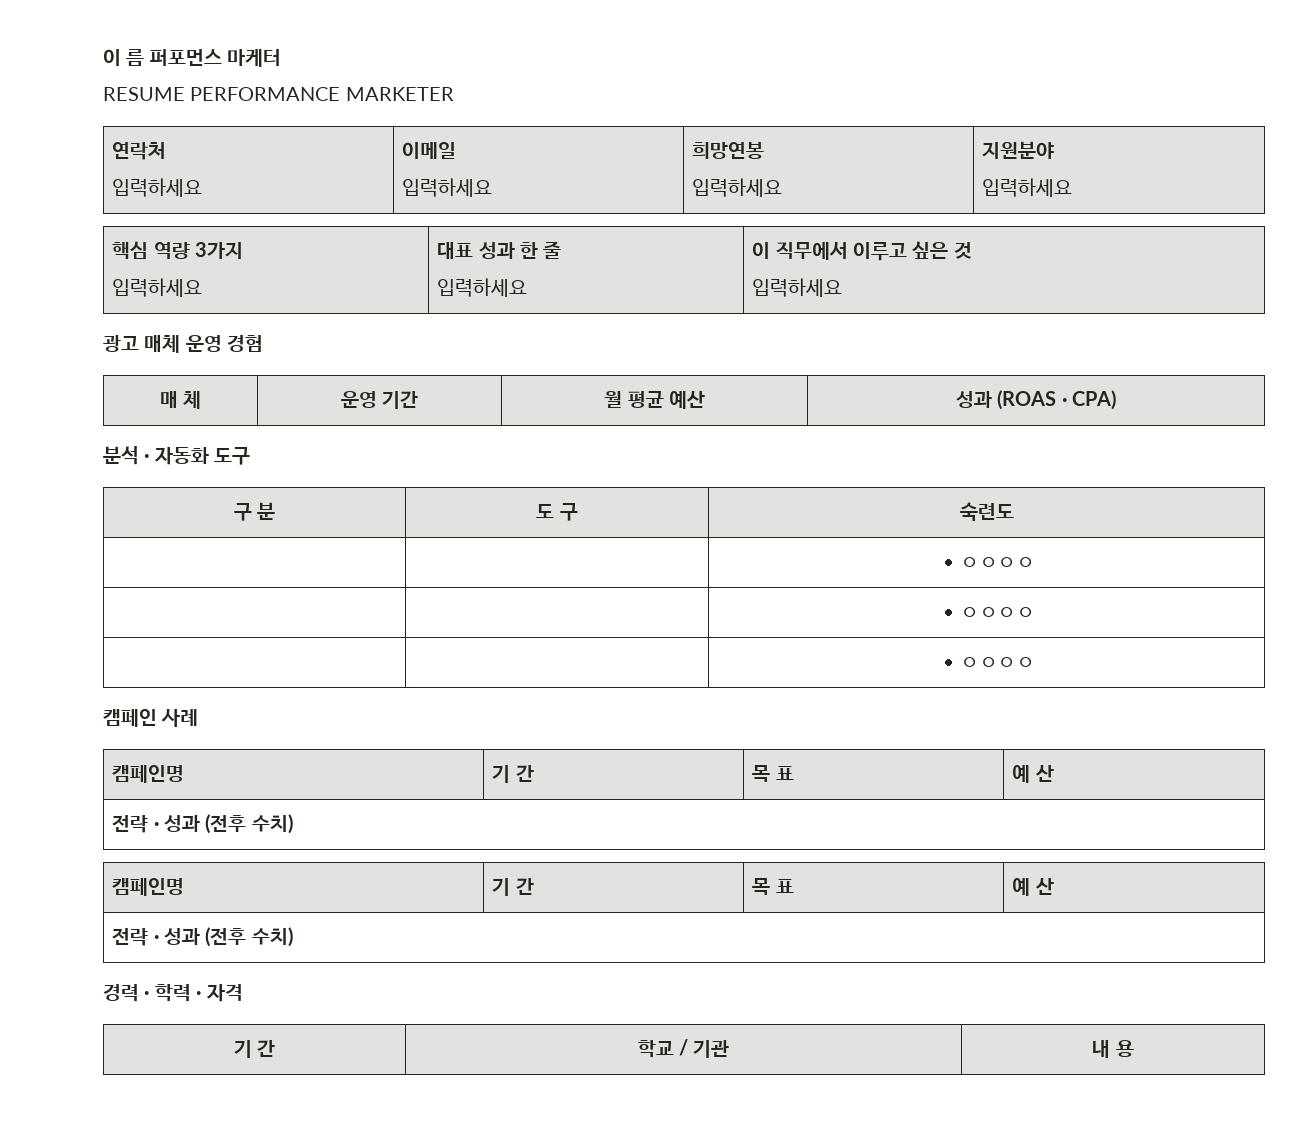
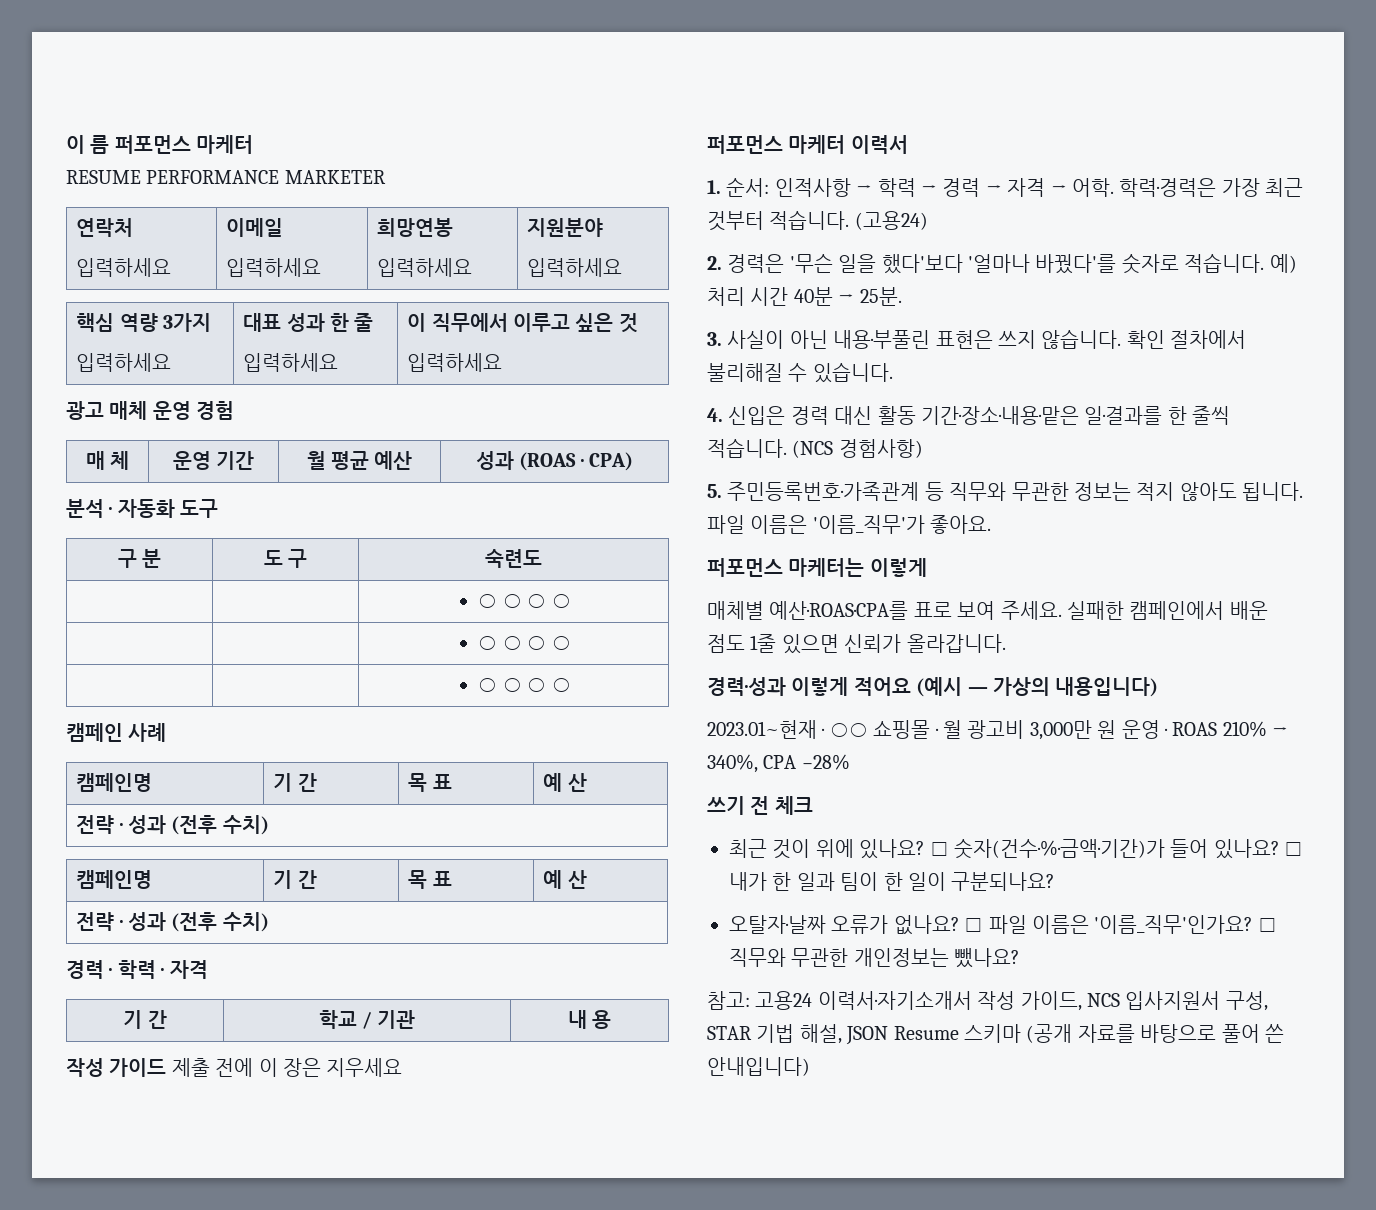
(1134, 1048) none -> [66,1058,403,1077] [707,135,908,154] [707,177,1304,197] [707,210,928,231] [707,253,1297,274] [707,287,902,306] [707,329,1247,349] [707,362,893,383] [707,406,1231,425] [707,438,923,458] [707,482,1304,501] [707,515,992,534] [707,558,927,577] [707,601,1268,620] [707,634,1006,654] [707,677,1159,697] [707,720,1289,740] [707,754,850,773] [707,796,813,815] [729,838,1304,859] [729,872,1055,891] [729,915,1277,935] [729,948,1020,968] [707,991,1268,1011] [707,1024,1284,1045] [707,1057,810,1076] // 작성 가이드 제출 전에 이 장은 지우세요 // 퍼포먼스 마케터 이력서 // 1. 순서: 인적사항 → 학력 → 경력 → 자격 → 어학. 학력·경력은 가장 최근 것부터 적습니다. (고용24) // 2. 경력은 '무슨 일을 했다'보다 '얼마나 바꿨다'를 숫자로 적습니다. 예) 처리 시간 40분 → 25분. // 3. 사실이 아닌 내용·부풀린 표현은 쓰지 않습니다. 확인 절차에서 불리해질 수 있습니다. // 4. 신입은 경력 대신 활동 기간·장소·내용·맡은 일·결과를 한 줄씩 적습니다. (NCS 경험사항) // 5. 주민등록번호·가족관계 등 직무와 무관한 정보는 적지 않아도 됩니다. 파일 이름은 '이름_직무'가 좋아요. // 퍼포먼스 마케터는 이렇게 // 매체별 예산·ROAS·CPA를 표로 보여 주세요. 실패한 캠페인에서 배운 점도 1줄 있으면 신뢰가 올라갑니다. // 경력·성과 이렇게 적어요 (예시 — 가상의 내용입니다) // 2023.01~현재 · ○○ 쇼핑몰 · 월 광고비 3,000만 원 운영 · ROAS 210% → 340%, CPA −28% // 쓰기 전 체크 // 최근 것이 위에 있나요? □ 숫자(건수·%·금액·기간)가 들어 있나요? □ 내가 한 일과 팀이 한 일이 구분되나요? // 오탈자·날짜 오류가 없나요? □ 파일 이름은 '이름_직무'인가요? □ 직무와 무관한 개인정보는 뺐나요? // 참고: 고용24 이력서·자기소개서 작성 가이드, NCS 입사지원서 구성, STAR 기법 해설, JSON Resume 스키마 (공개 자료를 바탕으로 풀어 쓴 안내입니다)

